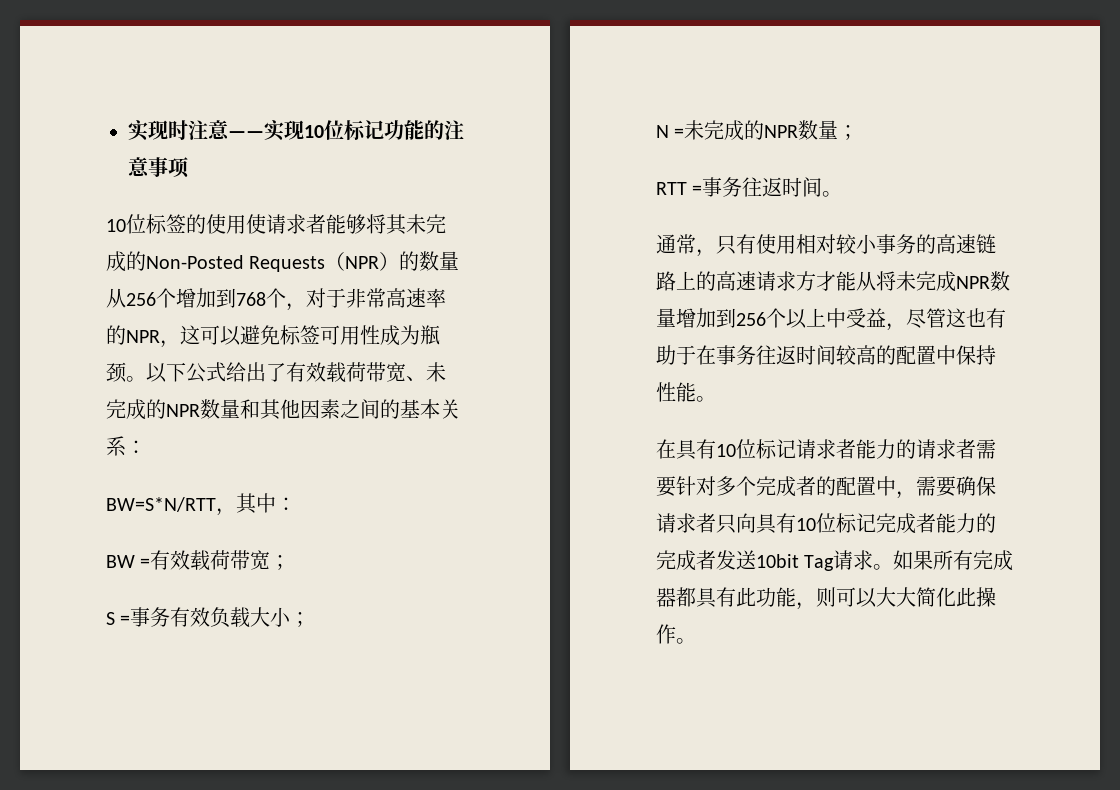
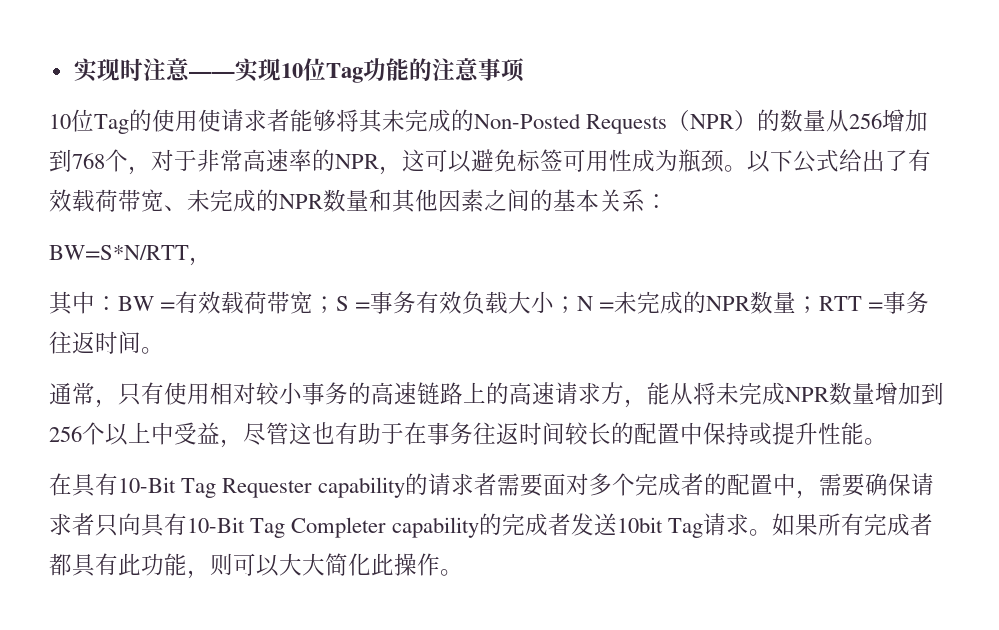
[344,120,384,141] 标记 -> [325,63,363,83] Tag
[146,214,186,234] 标签 -> [94,114,129,134] Tag
[156,288,176,308] 个 -> (883, 121) none
(236, 512) none -> (212, 261) //
(296, 504) // -> (118, 303) none
(291, 562) // -> (337, 304) none
(311, 619) // -> (578, 304) none
(859, 132) // -> (820, 304) none
[816,271,836,291] 才 -> [624,399,647,408] ，
[856,345,876,365] 高 -> [588,422,611,445] 长
(996, 355) none -> [749,422,818,445] 或提升
[716,439,896,459] 10位标记请求者能力 -> [118,477,406,498] 10-Bit Tag Requester capability
[676,476,696,496] 针 -> [543,473,567,496] 面
[796,513,976,534] 10位标记完成者能力 -> [187,517,480,538] 10-Bit Tag Completer capability
[656,588,676,607] 器 -> [910,513,934,536] 者

